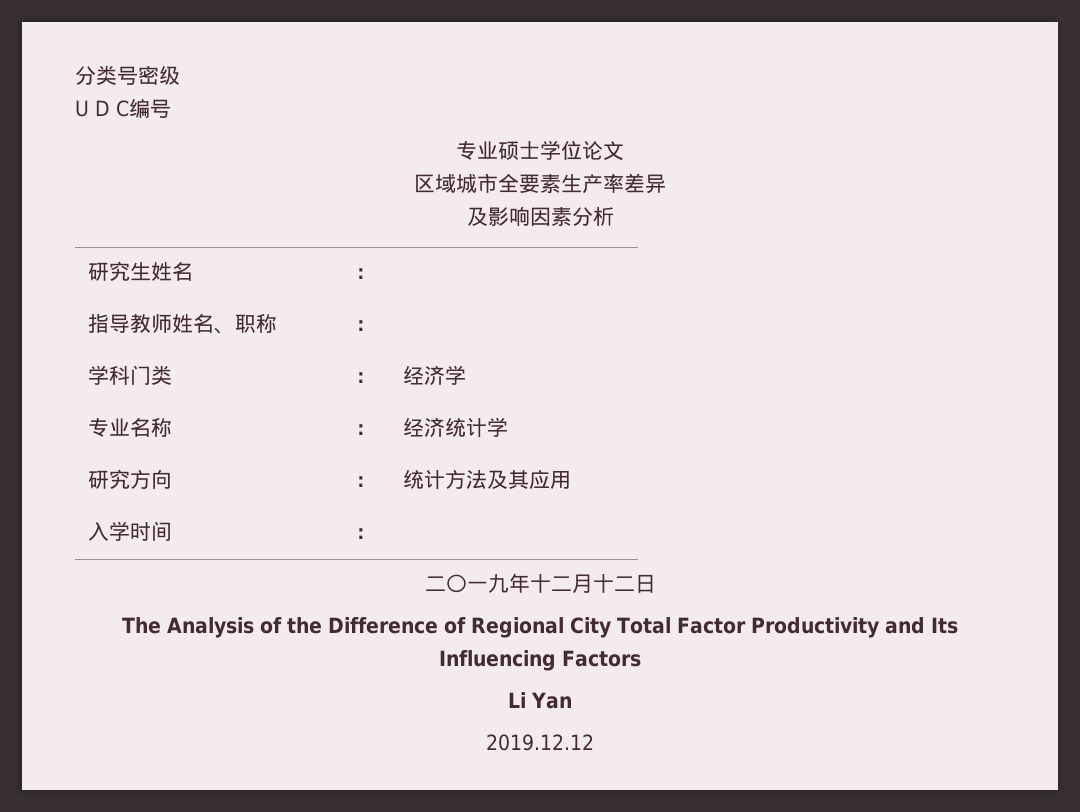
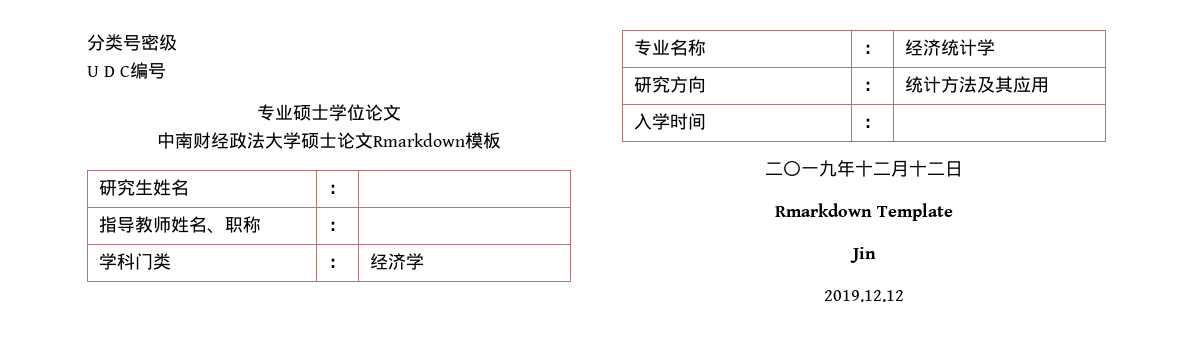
[414,173,666,194] [466,206,614,227] 区域城市全要素生产率差异 // 及影响因素分析 -> [157,132,501,149] 中南财经政法大学硕士论文Rmarkdown模板
[122,617,958,638] [439,650,642,671] [508,692,573,709] The Analysis of the Difference of Regional City Total Factor Productivity and Its Influencing Factors // Li Yan -> [775,203,953,221] [849,247,876,263] Rmarkdown Template // Jin

